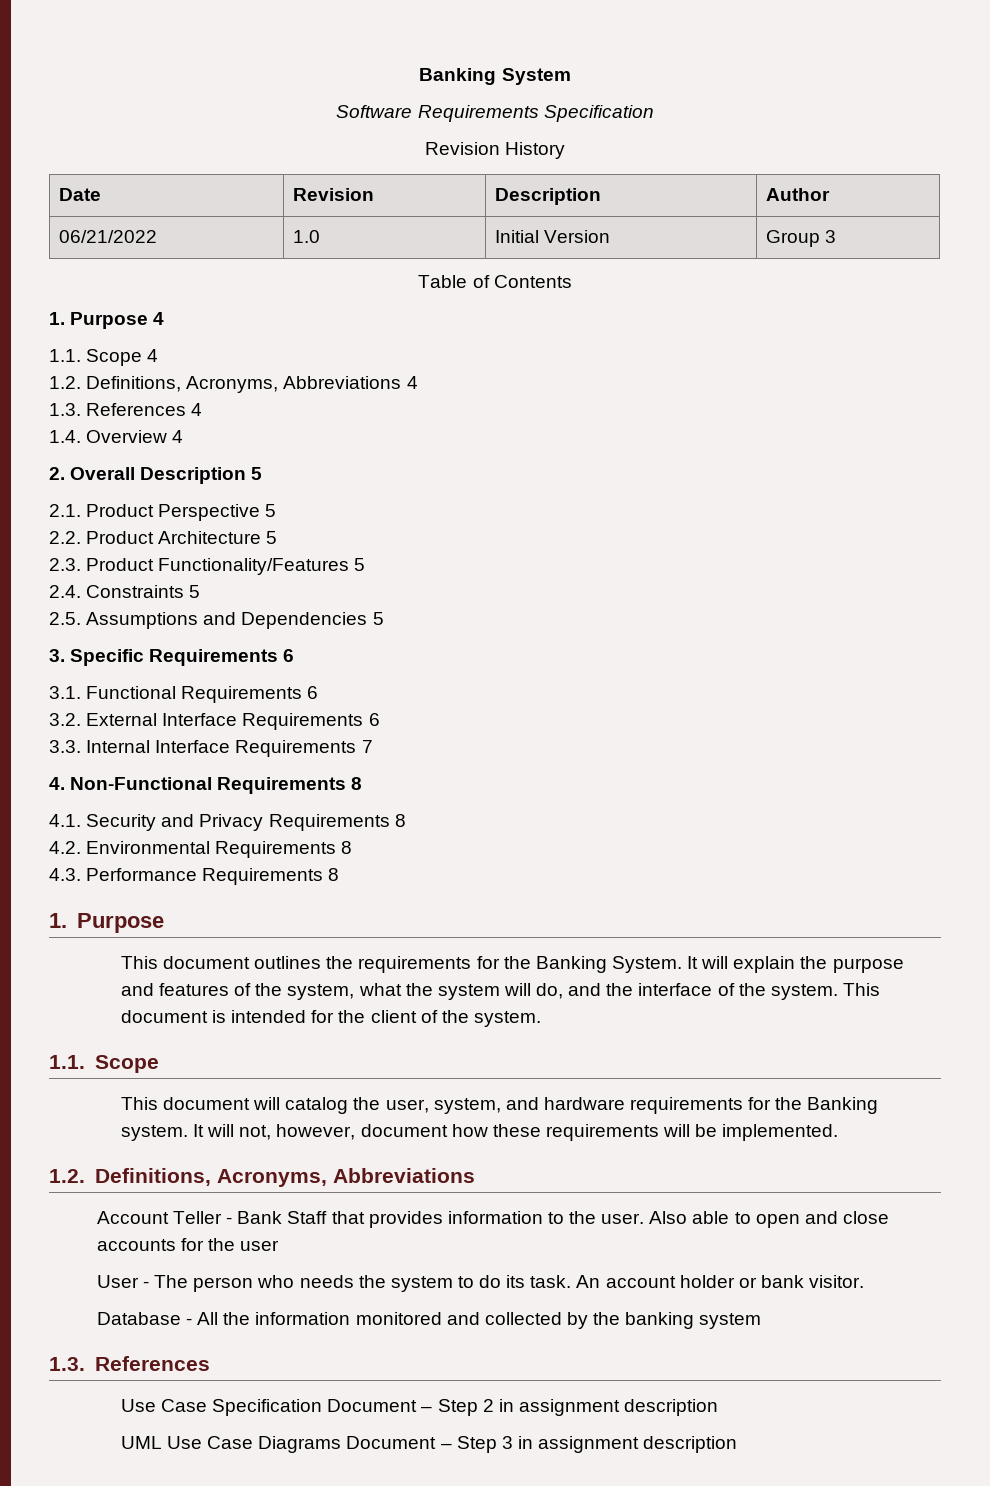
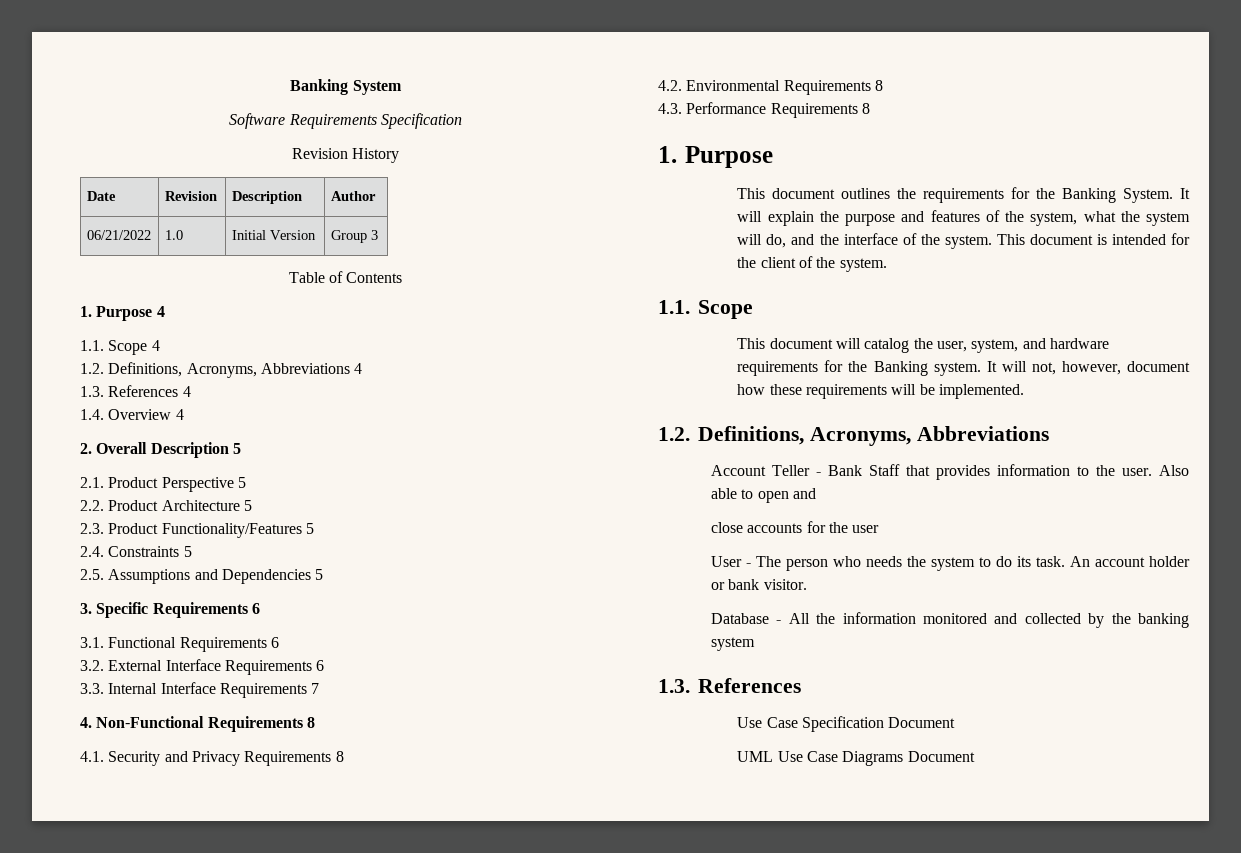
(838, 1217) none -> (816, 493) //
[421,1399,719,1416] – Step 2 in assignment description -> (956, 722) none
[440,1436,738,1453] – Step 3 in assignment description -> (975, 756) none

